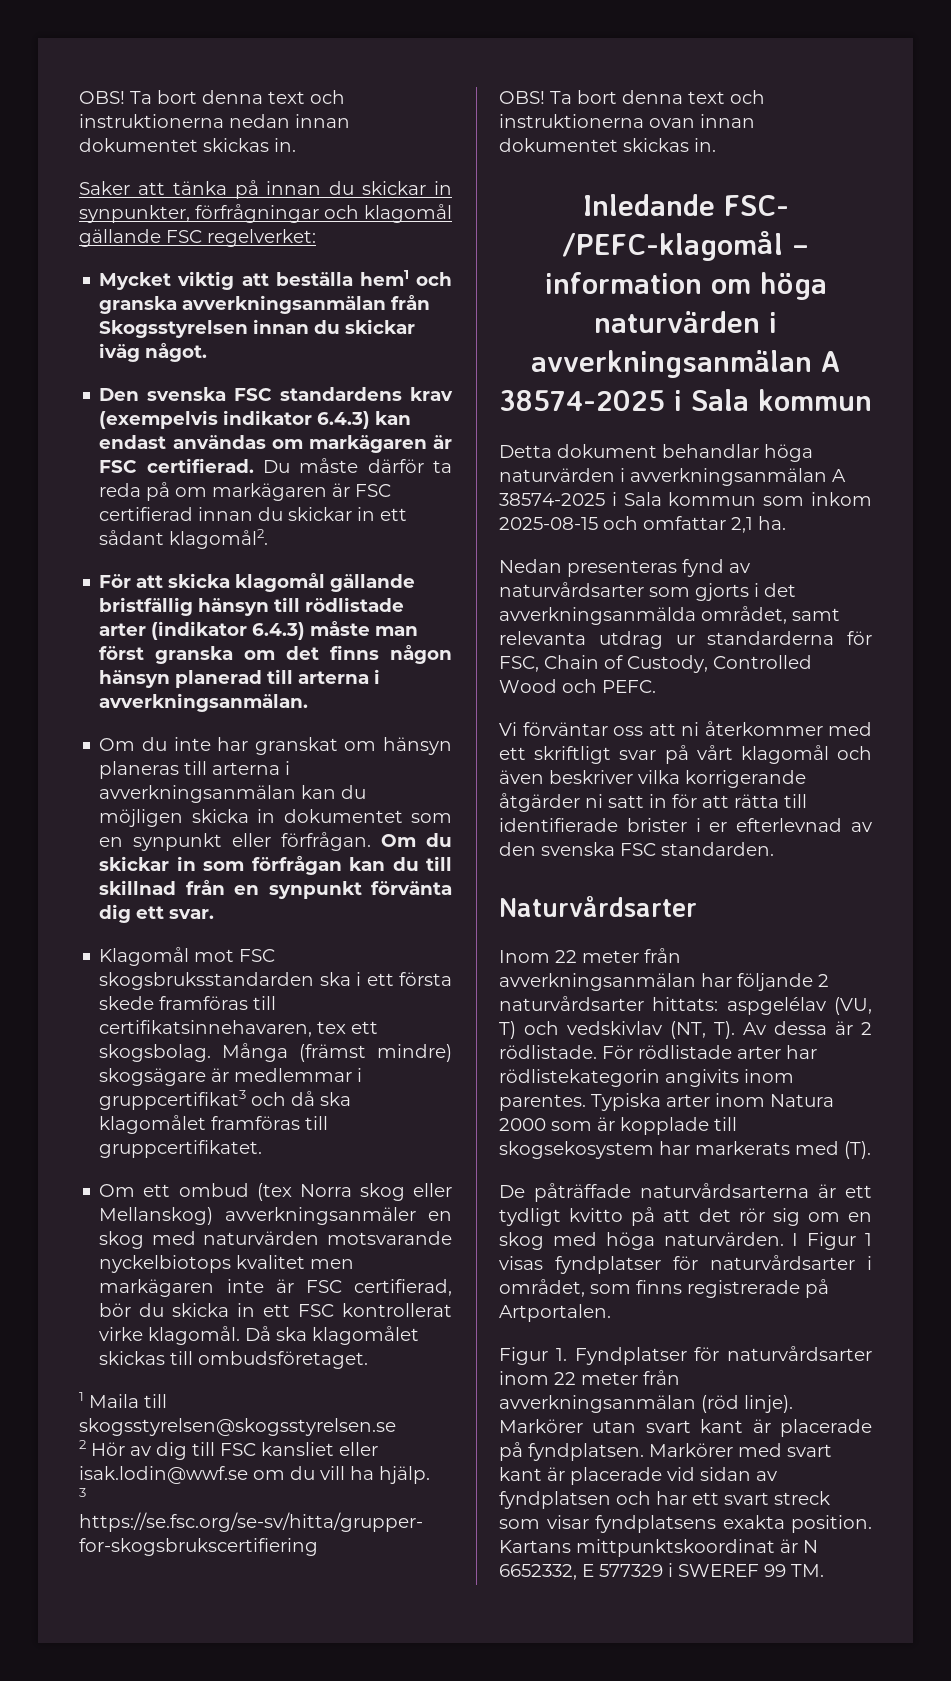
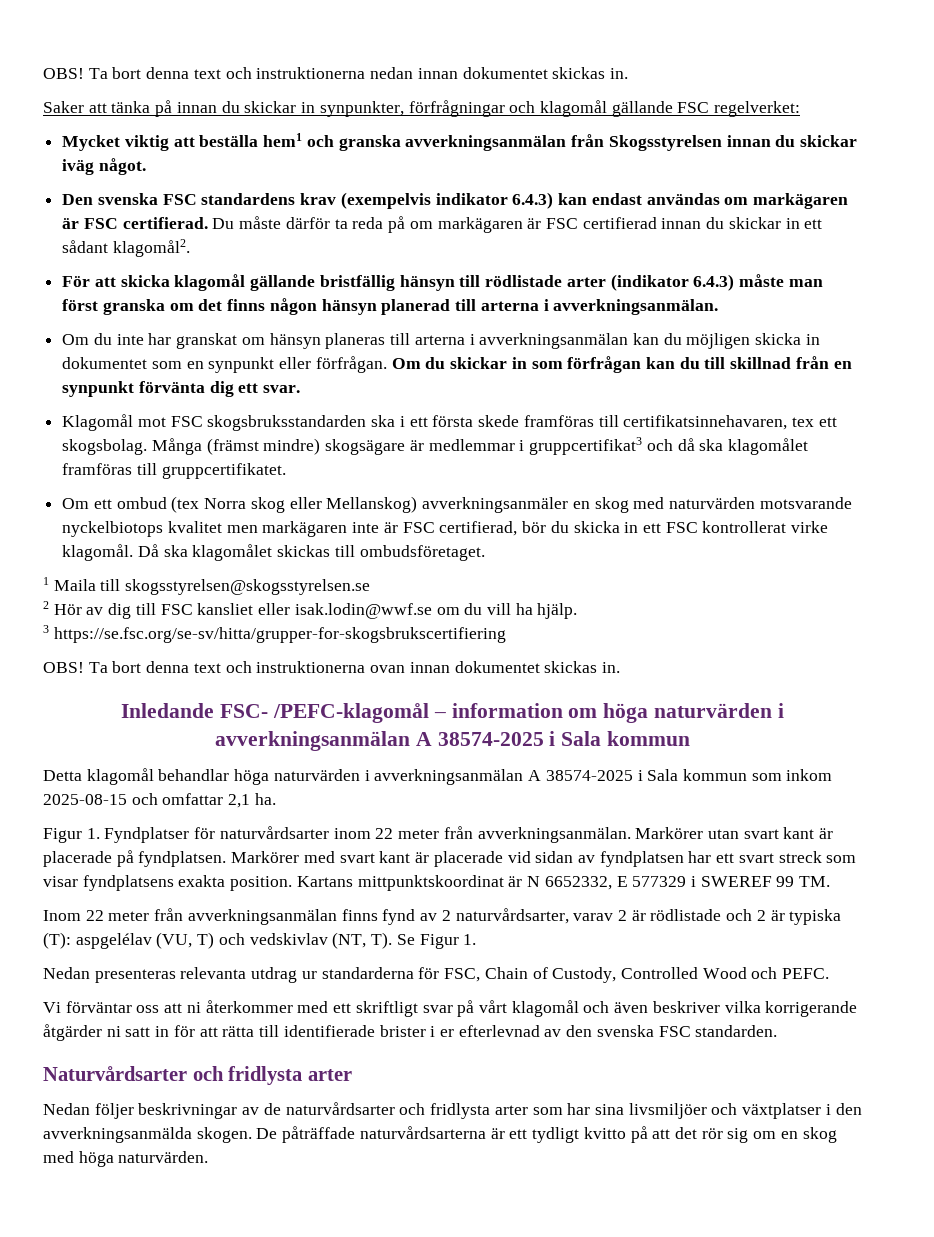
[557,444,657,458] dokument -> [86,768,154,785] klagomål
[499,559,750,577] [499,582,796,601] [499,606,840,625] Nedan presenteras fynd av naturvårdsarter som gjorts i det avverkningsanmälda området, samt -> [43,826,834,843] [43,850,857,867] [43,875,831,891] [43,908,842,925] [43,932,477,949] [43,967,176,983] Figur 1. Fyndplatser för naturvårdsarter inom 22 meter från avverkningsanmälan. Markörer utan svart kant är placerade på fyndplatsen. Markörer med svart kant är placerade vid sidan av fyndplatsen har ett svart streck som visar fyndplatsens exakta position. Kartans mittpunktskoordinat är N 6652332, E 577329 i SWEREF 99 TM. // Inom 22 meter från avverkningsanmälan finns fynd av 2 naturvårdsarter, varav 2 är rödlistade och 2 är typiska (T): aspgelélav (VU, T) och vedskivlav (NT, T). Se Figur 1. // Nedan presenteras
[499,948,681,963] [499,973,829,991] [499,996,872,1015] [499,1021,872,1039] [499,1045,817,1059] [499,1069,794,1087] [499,1093,834,1111] [499,1117,737,1135] [499,1141,871,1159] // Inom 22 meter från avverkningsanmälan har följande 2 naturvårdsarter hittats: aspgelélav (VU, T) och vedskivlav (NT, T). Av dessa är 2 rödlistade. För rödlistade arter har rödlistekategorin angivits inom parentes. Typiska arter inom Natura 2000 som är kopplade till skogsekosystem har markerats med (T). // -> [192,1066,352,1085] [43,1102,862,1119] [43,1127,252,1143] och fridlysta arter // Nedan följer beskrivningar av de naturvårdsarter och fridlysta arter som har sina livsmiljöer och växtplatser i den avverkningsanmälda skogen.
[792,1232,872,1250] [499,1255,872,1274] [499,1279,829,1298] [499,1304,611,1322] [499,1346,872,1365] [499,1370,680,1385] [499,1395,793,1413] [499,1419,872,1437] [499,1442,832,1461] [499,1467,777,1485] [499,1491,830,1509] [499,1515,872,1533] [499,1539,818,1557] [499,1563,824,1580] I Figur 1 visas fyndplatser för naturvårdsarter i området, som finns registrerade på Artportalen. // Figur 1. Fyndplatser för naturvårdsarter inom 22 meter från avverkningsanmälan (röd linje). Markörer utan svart kant är placerade på fyndplatsen. Markörer med svart kant är placerade vid sidan av fyndplatsen och har ett svart streck som visar fyndplatsens exakta position. Kartans mittpunktskoordinat är N 6652332, E 577329 i SWEREF 99 TM. -> (209, 1157) none

